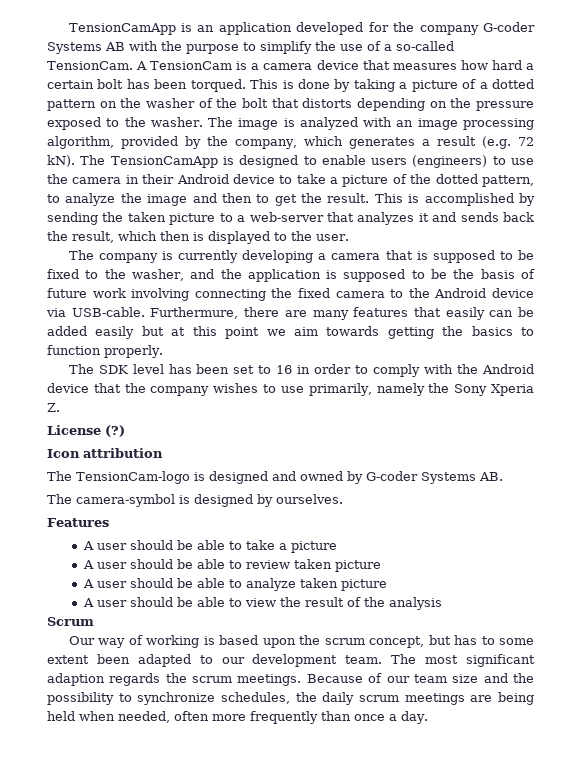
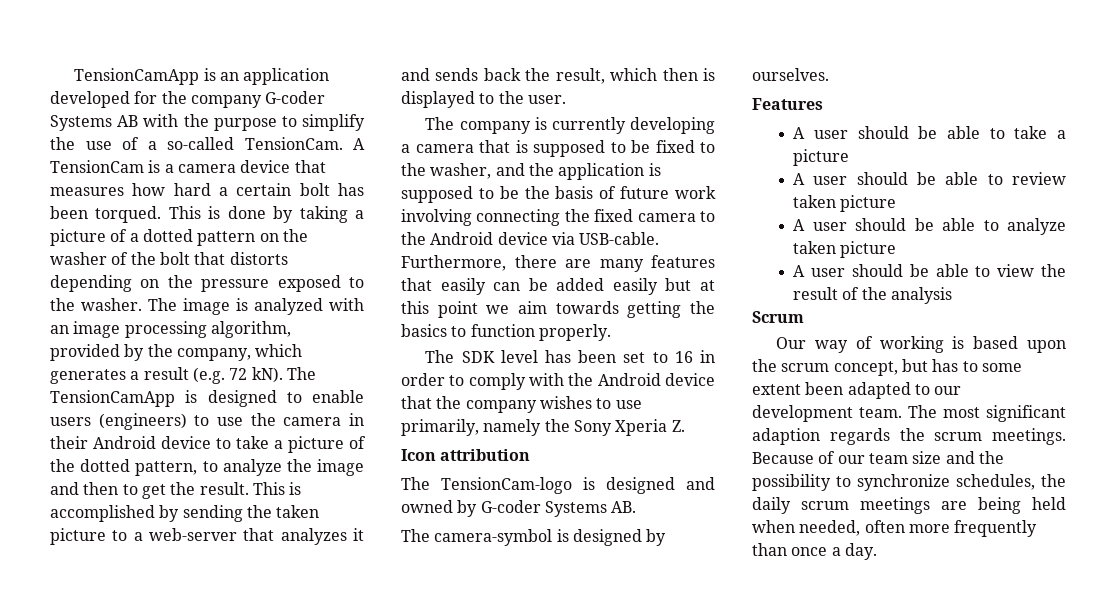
[150,307,239,319] Furthermure, -> [401,255,506,271] Furthermore,
[47,425,125,437] // License (?) -> (685, 426) none

